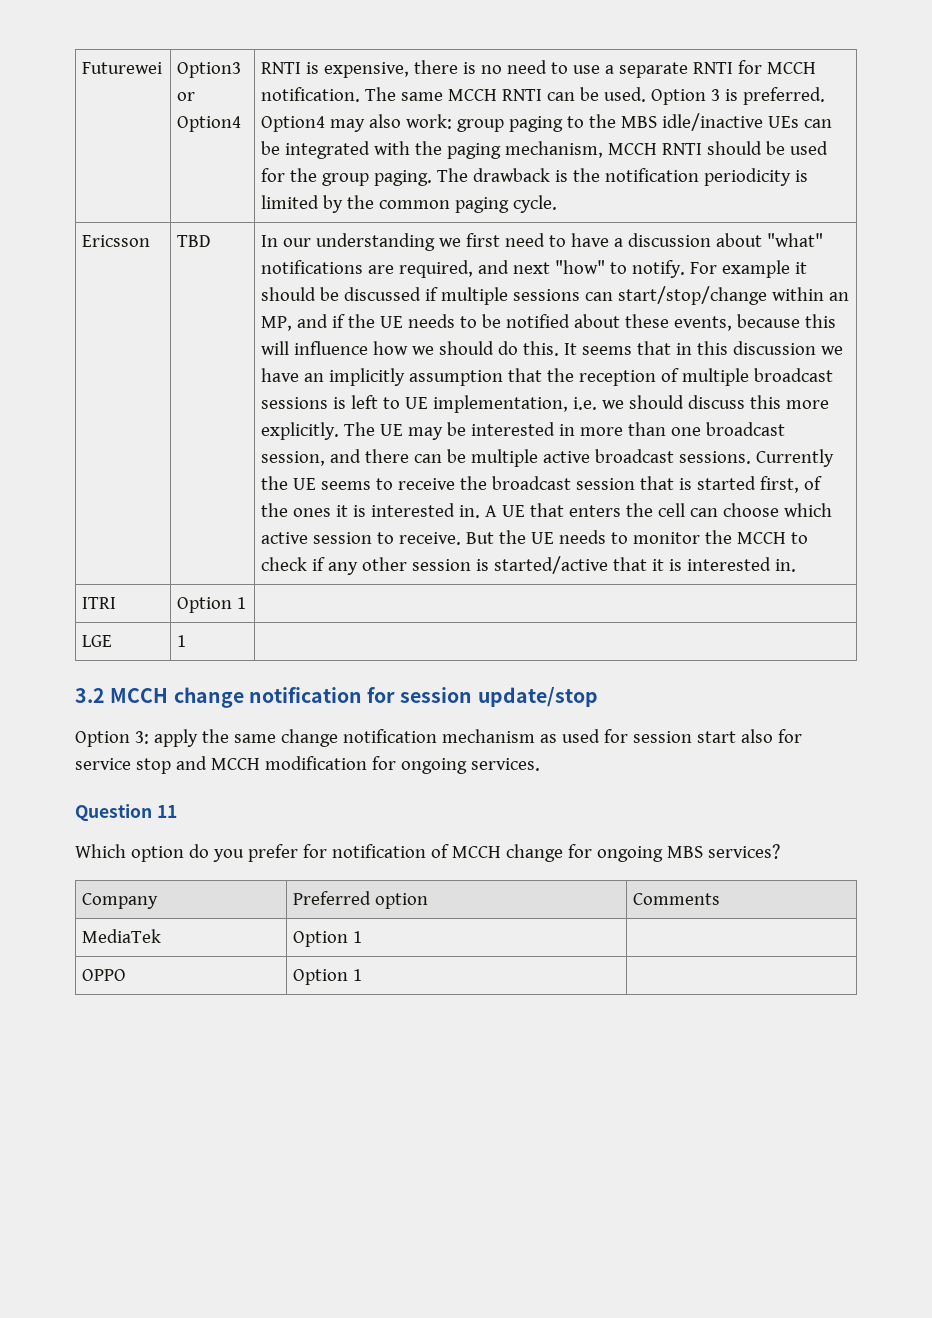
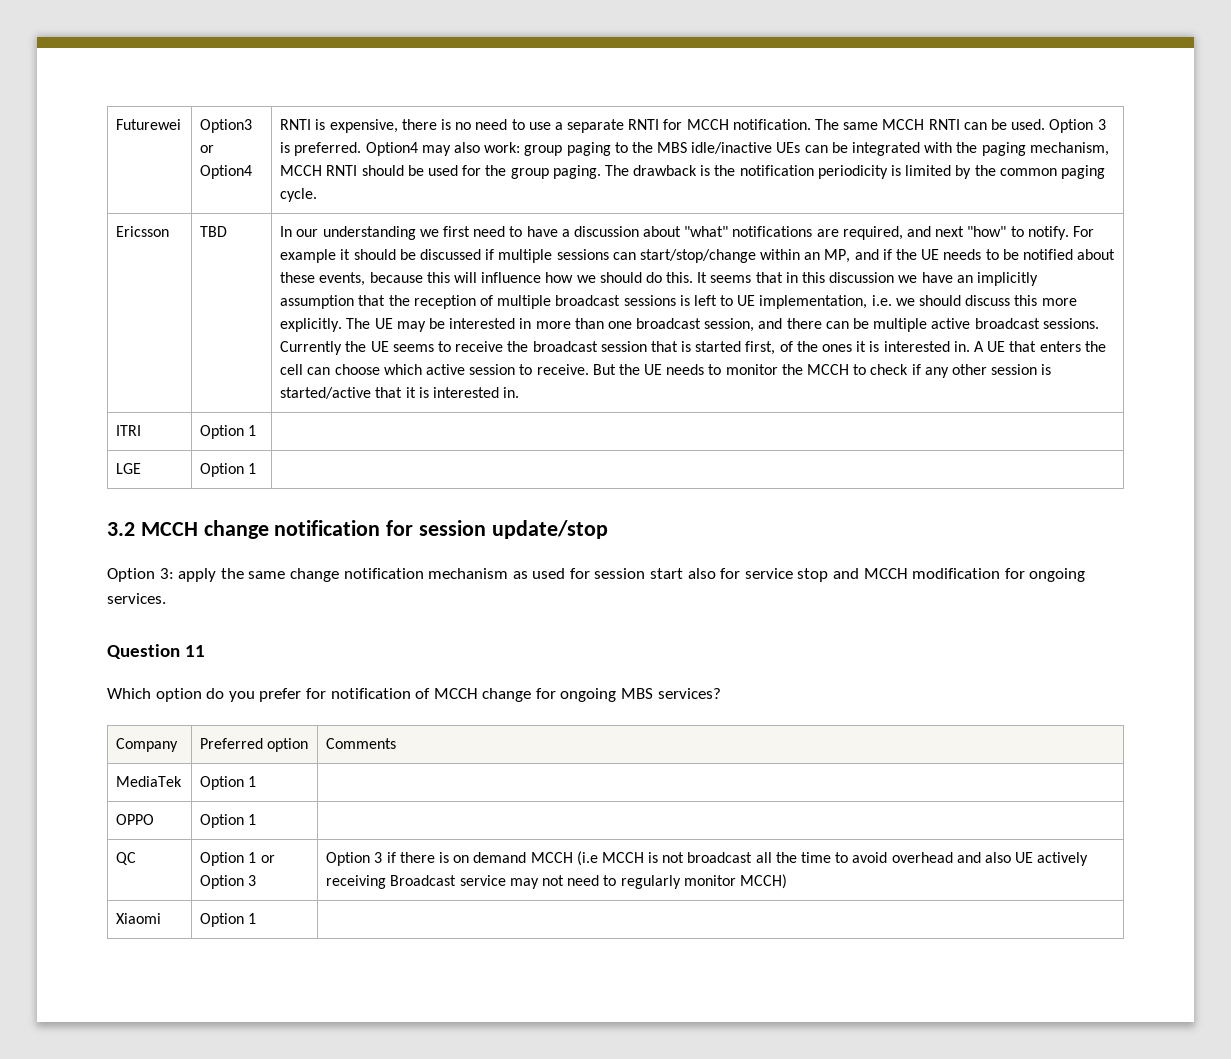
(113, 641) none -> [200,463,245,477] Option
(363, 975) none -> [116,852,137,865] [200,852,275,866] [200,875,257,889] [326,851,1089,866] [326,874,787,889] [116,913,162,924] [200,913,257,927] // QC | Option 1 or Option 3 | Option 3 if there is on demand MCCH (i.e MCCH is not broadcast all the time to avoid overhead and also UE actively receiving Broadcast service may not need to regularly monitor MCCH) // Xiaomi | Option 1 |

